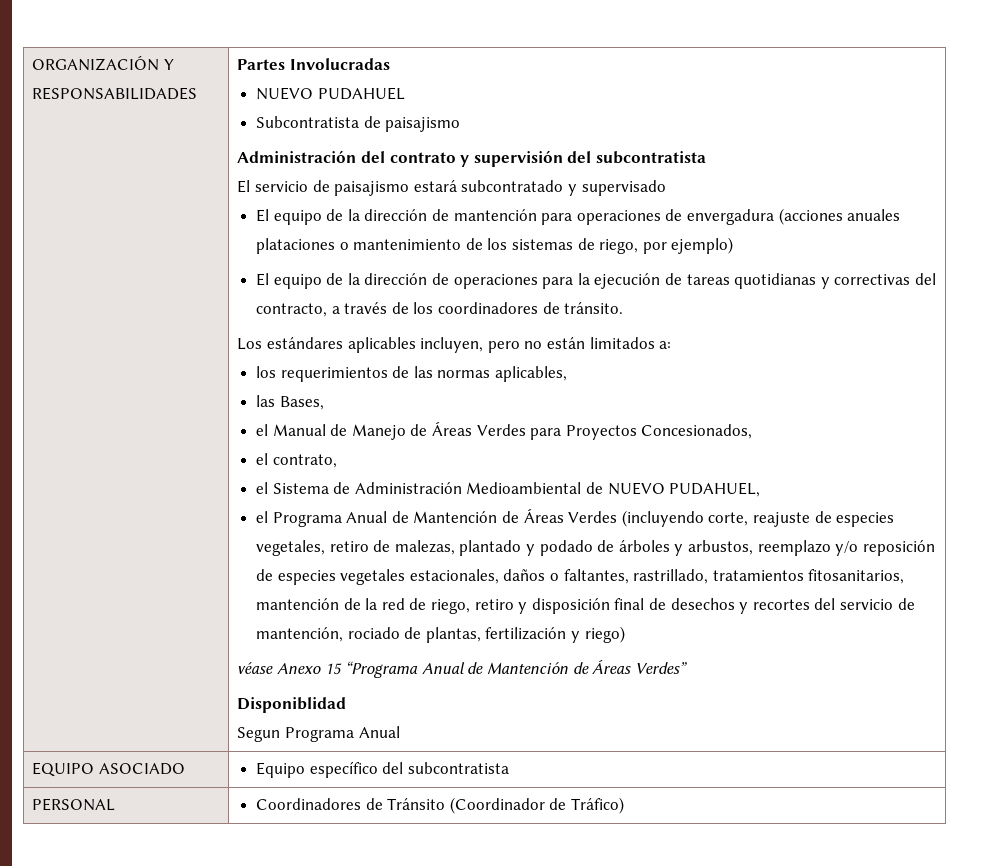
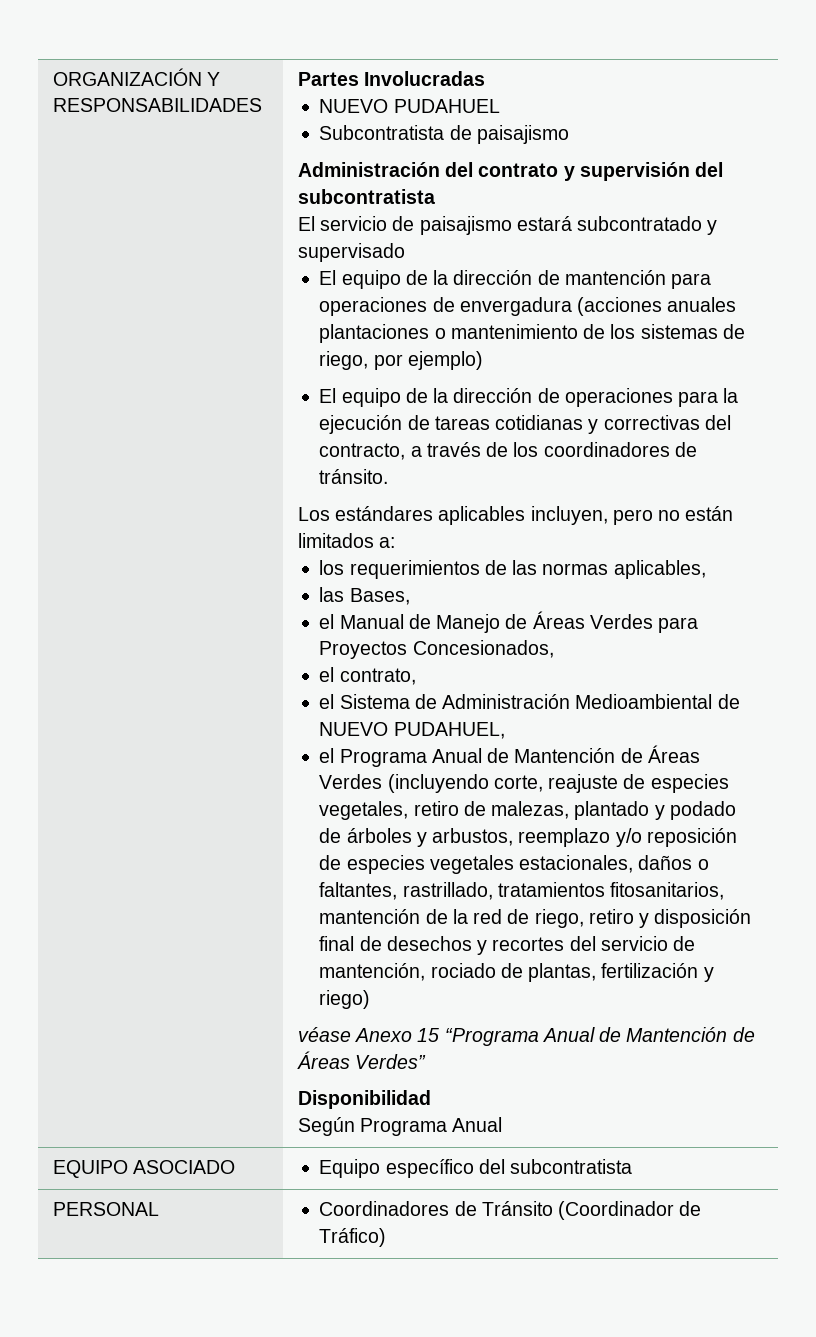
[256,238,336,254] plataciones -> [319,324,430,343] plantaciones
[734,273,817,289] quotidianas -> [495,415,584,430] cotidianas
[237,697,347,713] [237,727,281,742] Disponiblidad // Segun -> [297,1090,431,1109] [297,1117,355,1136] Disponibilidad // Según

